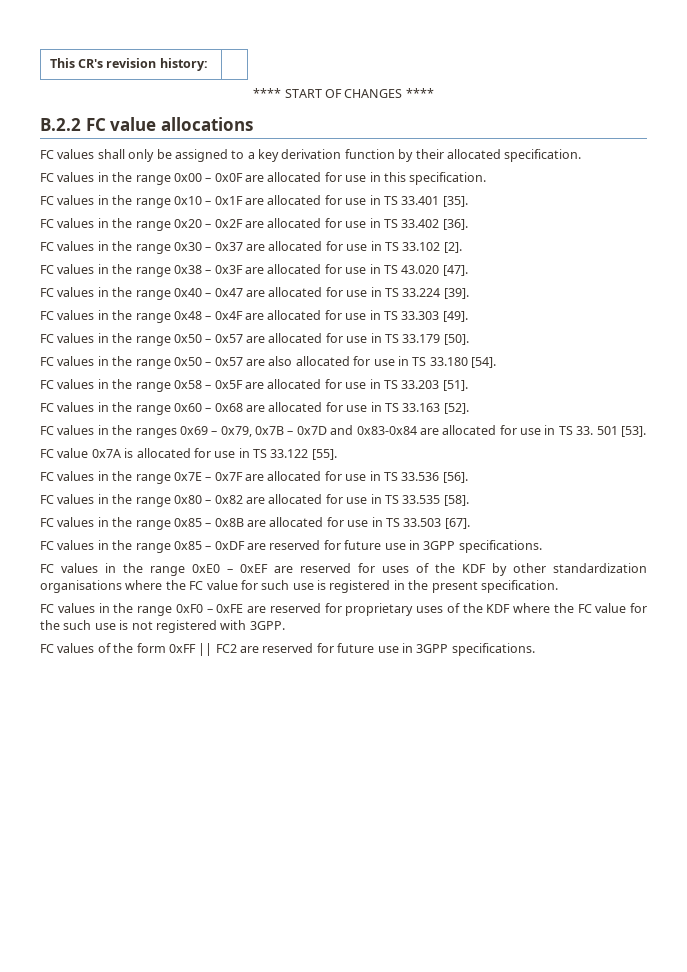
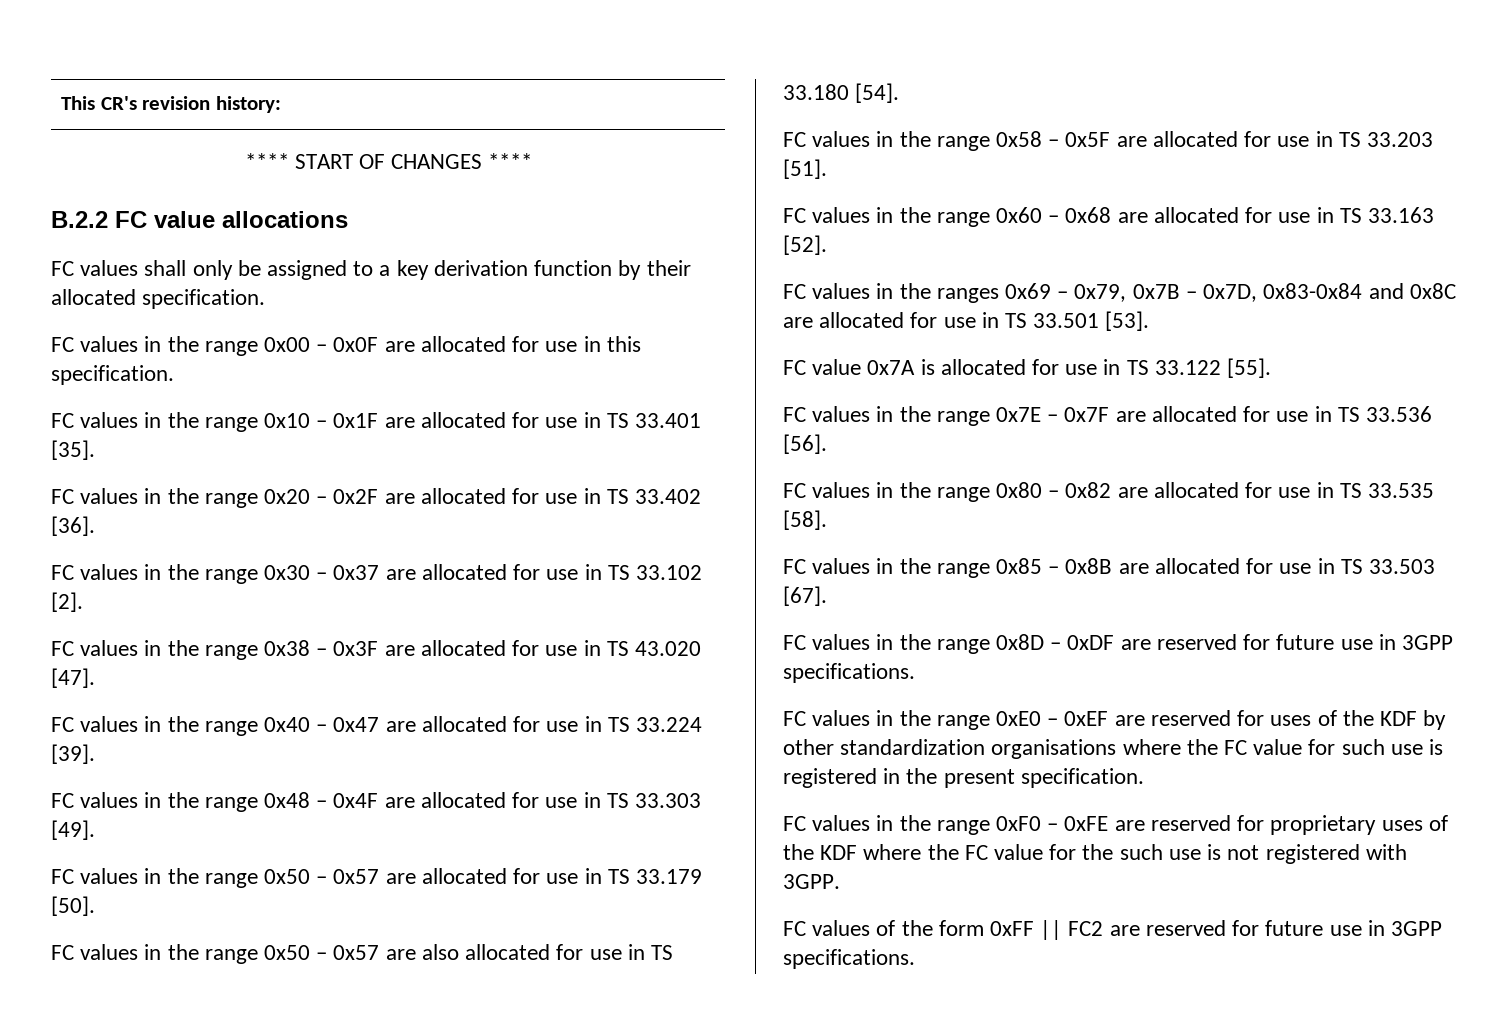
[296,425,618,435] 0x7D and 0x83-0x84 are allocated for use in TS 33. 501 -> [1203,283,1456,302] [783,312,1100,328] 0x7D, 0x83-0x84 and 0x8C are allocated for use in TS 33.501
[173,541,202,550] 0x85 -> [996,634,1045,650] 0x8D

